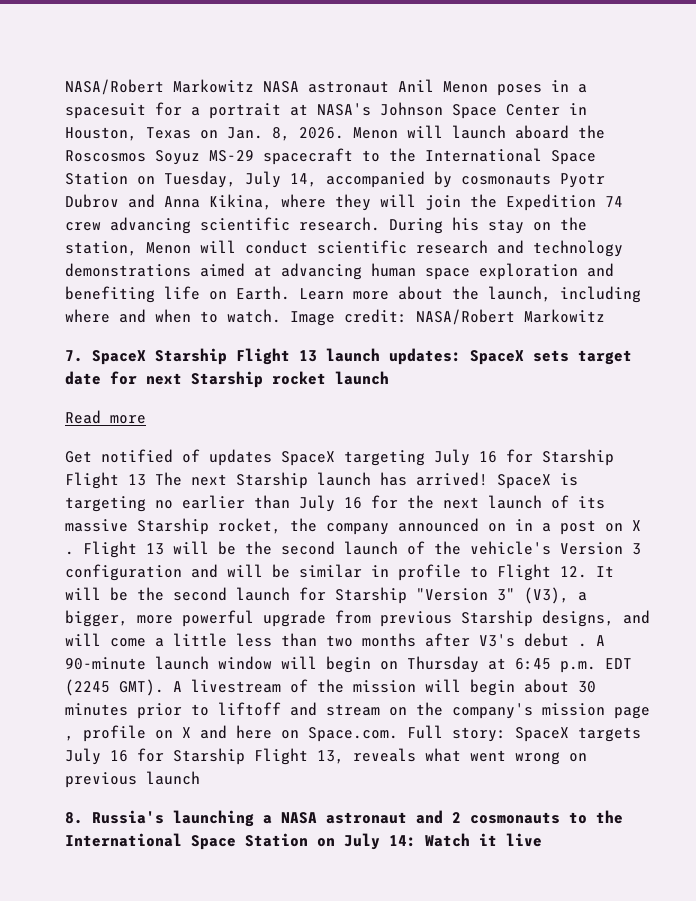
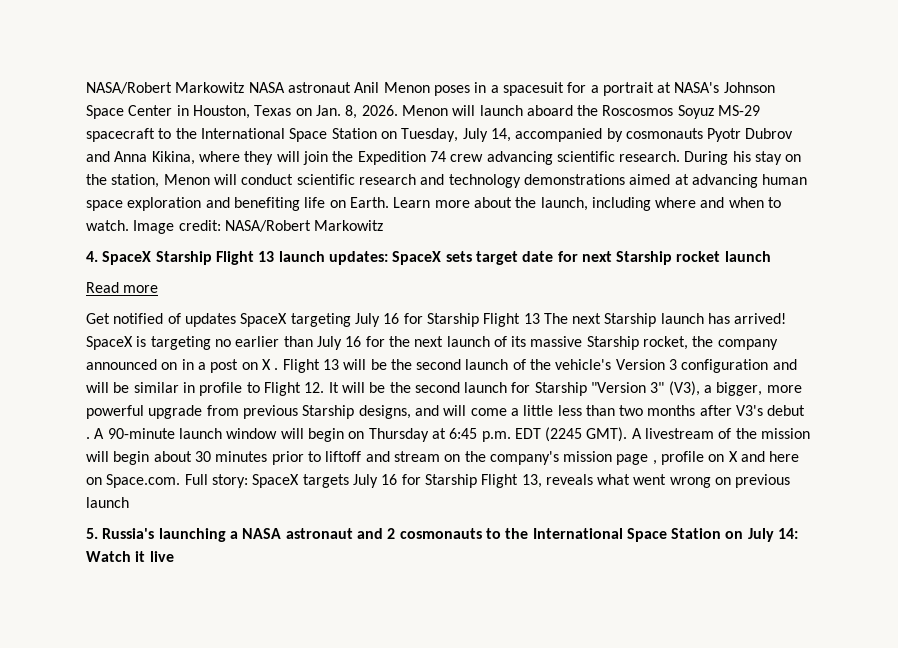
[65,350,83,362] 7. -> [86,251,98,262] 4.
[65,812,83,824] 8. -> [86,528,98,539] 5.

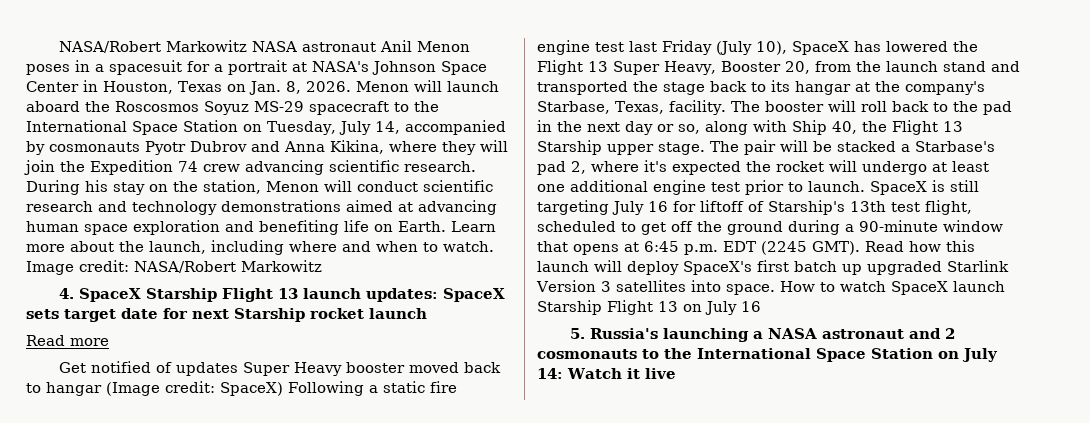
[240,313,787,327] [86,336,778,350] [86,359,797,373] [86,381,802,396] [86,405,806,419] [86,428,429,442] SpaceX targeting July 16 for Starship Flight 13 The next Starship launch has arrived! SpaceX is targeting no earlier than July 16 for the next launch of its massive Starship rocket, the company announced on in a post on X . Flight 13 will be the second launch of the vehicle's Version 3 configuration and will be similar in profile to Flight 12. It will be the second launch for Starship "Version 3" (V3), a bigger, more powerful upgrade from previous Starship designs, and will come a little less than two months after V3's debut . A 90-minute launch window will begin on Thursday -> [243,362,502,376] [26,381,457,396] [537,40,978,55] [537,60,1020,75] [537,80,985,95] [537,100,1012,115] [537,120,963,135] [537,140,995,155] [537,160,989,175] [537,180,979,195] [537,200,972,215] [537,220,1003,235] [537,241,619,255] Super Heavy booster moved back to hangar (Image credit: SpaceX) Following a static fire engine test last Friday (July 10), SpaceX has lowered the Flight 13 Super Heavy, Booster 20, from the launch stand and transported the stage back to its hangar at the company's Starbase, Texas, facility. The booster will roll back to the pad in the next day or so, along with Ship 40, the Flight 13 Starship upper stage. The pair will be stacked a Starbase's pad 2, where it's expected the rocket will undergo at least one additional engine test prior to launch. SpaceX is still targeting July 16 for liftoff of Starship's 13th test flight, scheduled to get off the ground during a 90-minute window that opens
[631,428,811,439] [86,451,800,465] [86,474,791,488] [86,497,129,508] A livestream of the mission will begin about 30 minutes prior to liftoff and stream on the company's mission page , profile on X and here on Space.com. Full story: SpaceX targets July 16 for Starship Flight 13, reveals what went wrong on previous launch -> [865,240,975,252] [537,260,1009,275] [536,280,1005,295] [537,300,761,315] Read how this launch will deploy SpaceX's first batch up upgraded Starlink Version 3 satellites into space. How to watch SpaceX launch Starship Flight 13 on July 16

